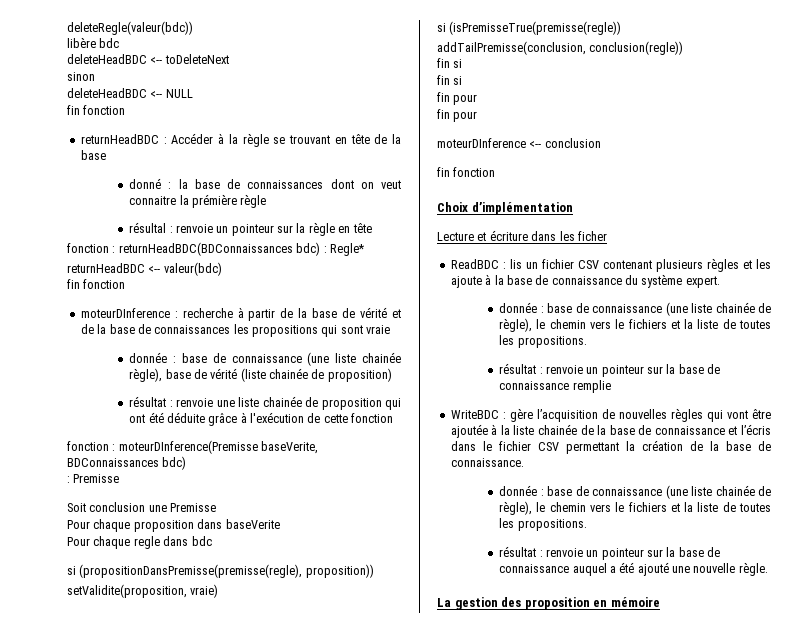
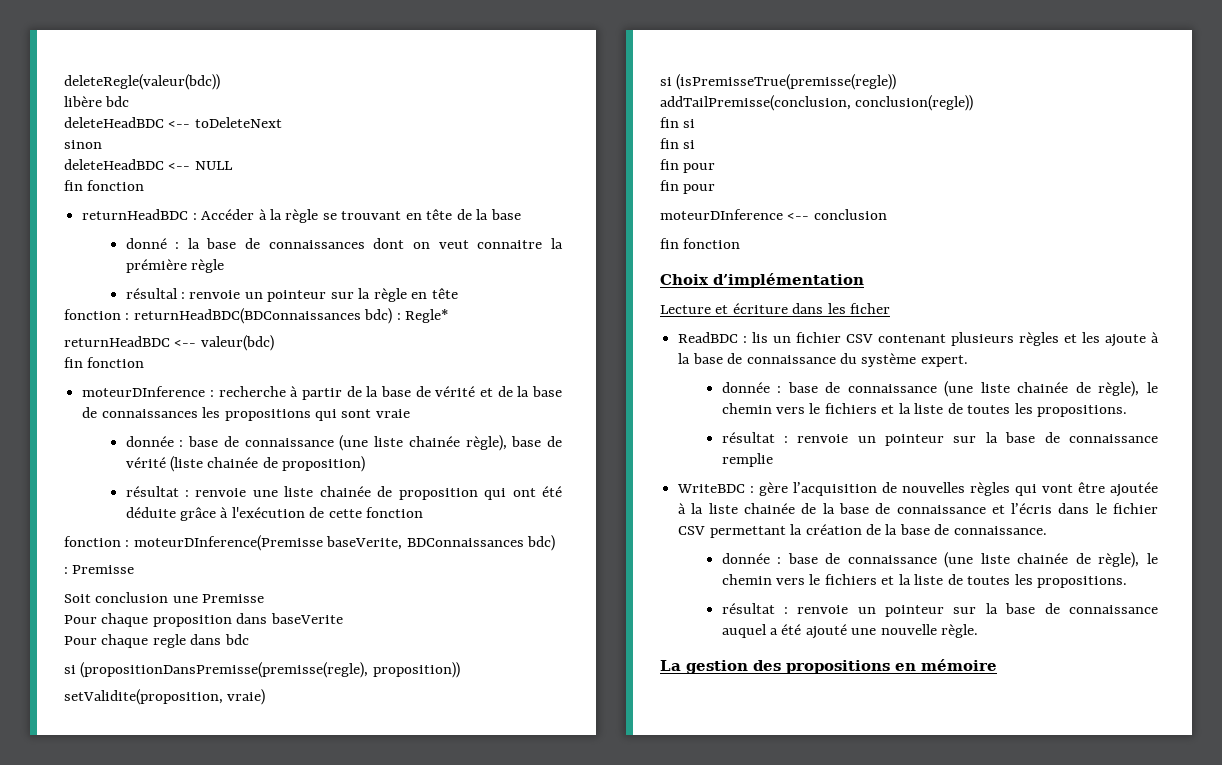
[524,597,590,610] proposition -> [786,660,890,674] propositions

